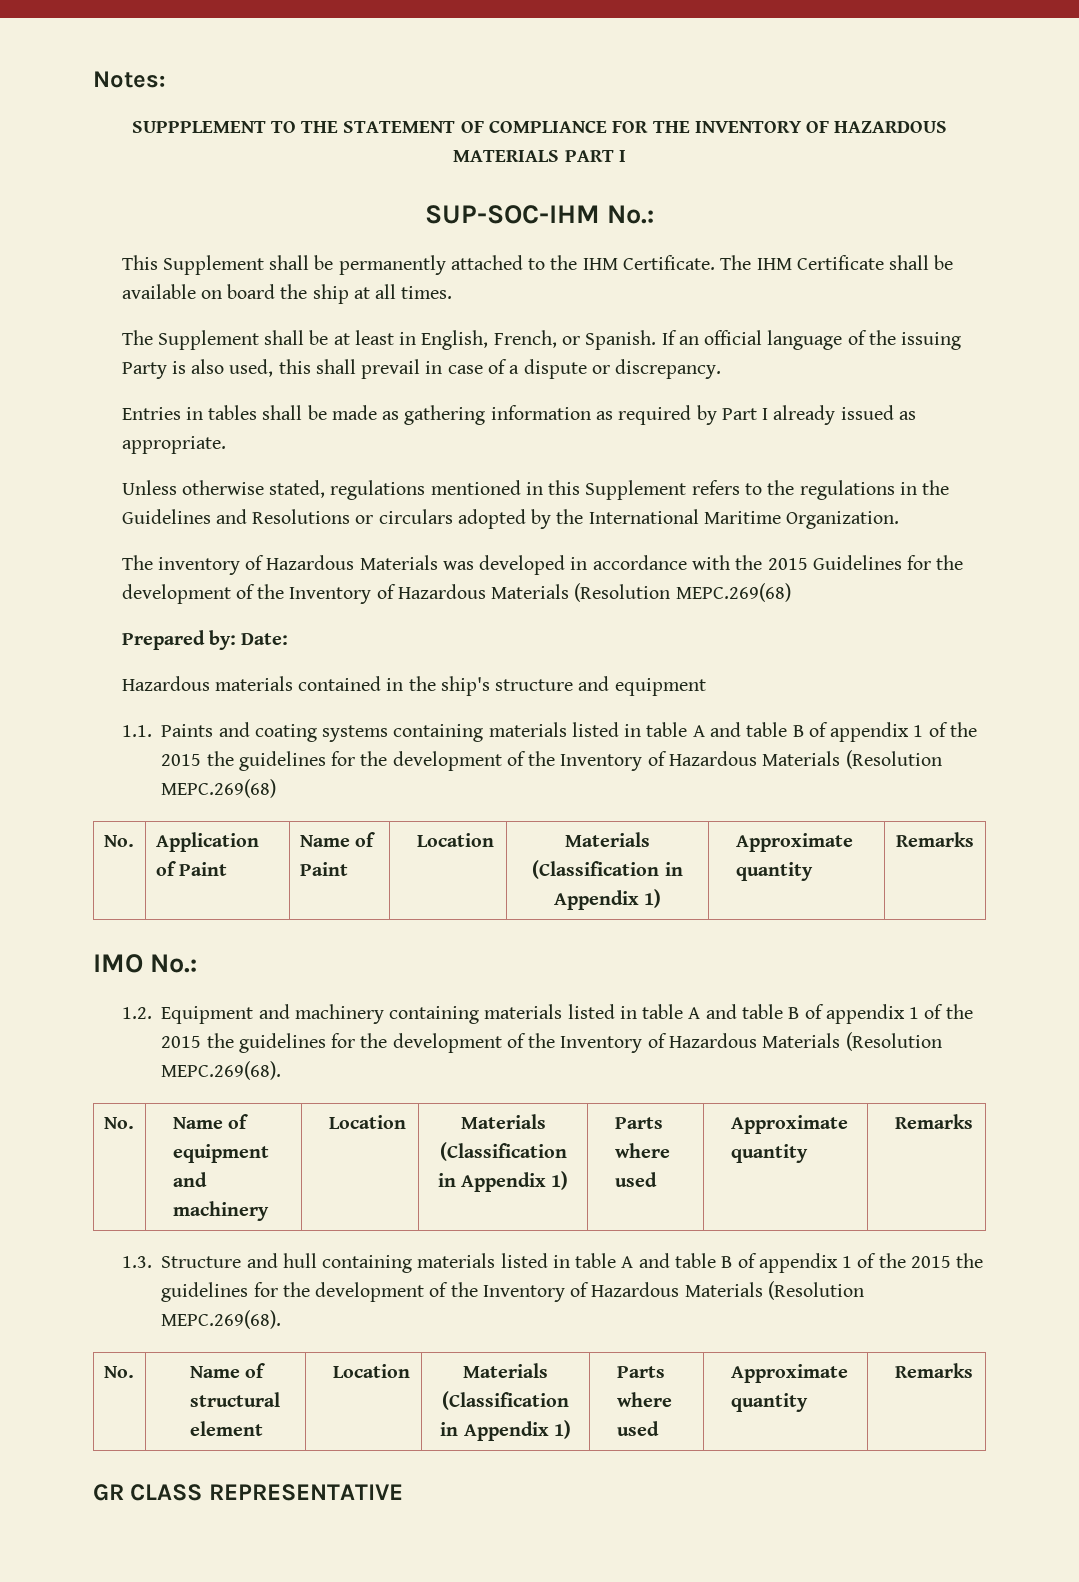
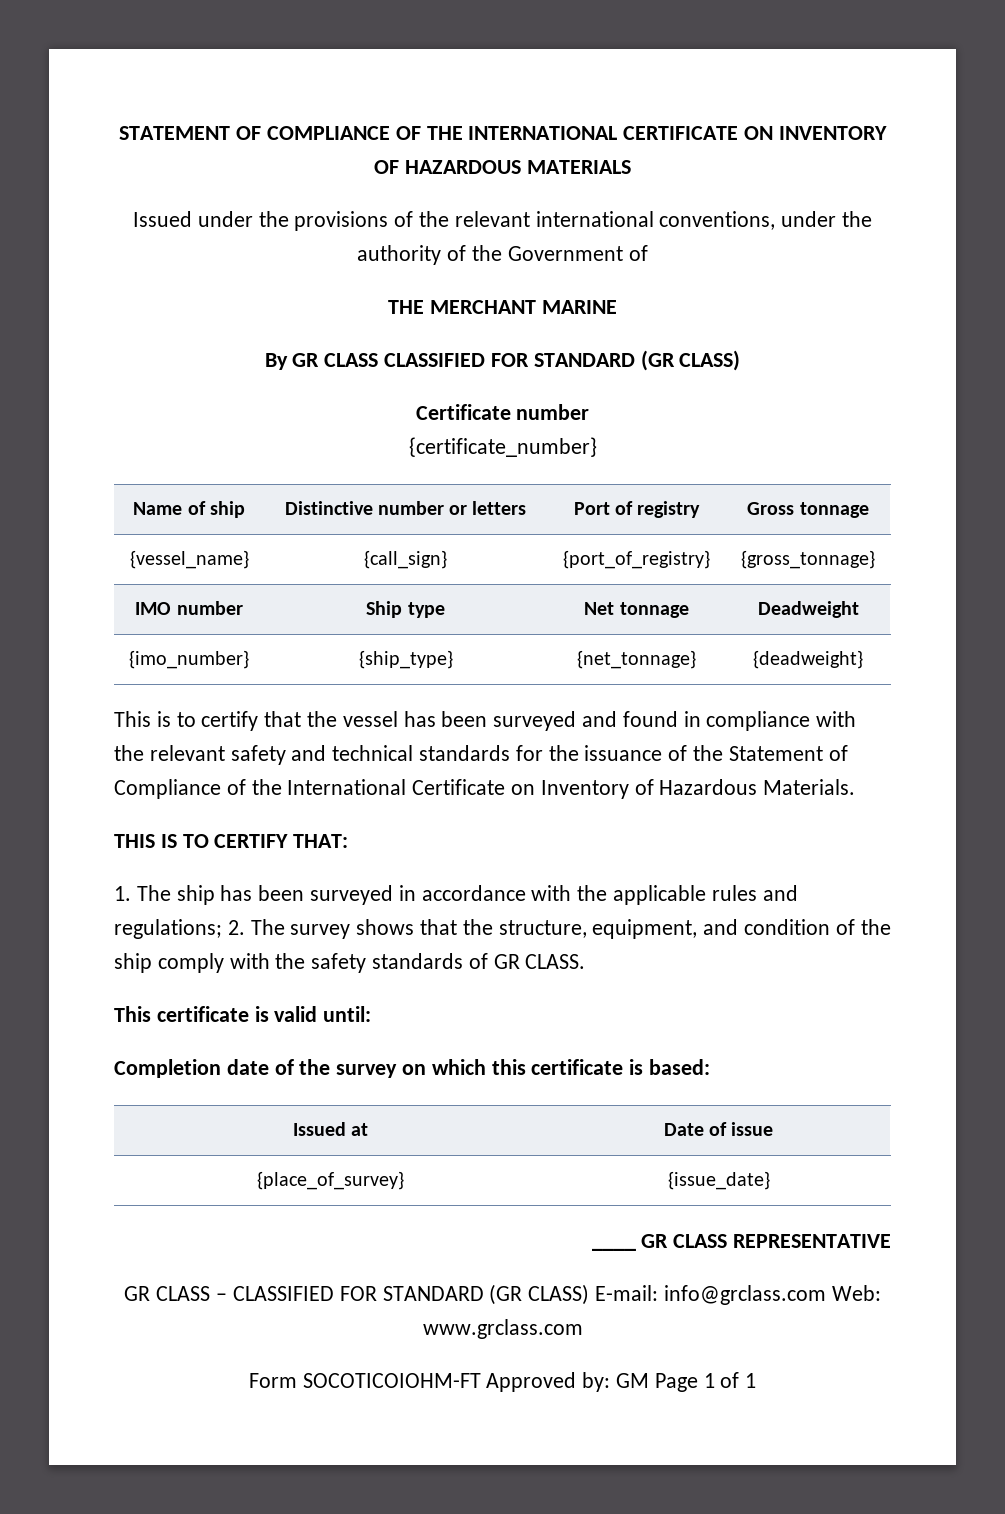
[93,71,165,88] [131,120,948,133] [453,150,626,162] [424,205,655,224] [121,255,954,275] [121,284,453,304] [121,330,962,350] [121,359,722,379] [121,405,916,425] [121,436,226,454] [121,480,950,500] [121,509,900,529] [121,555,964,575] [121,583,791,604] [121,630,289,650] [121,676,706,696] [121,722,977,742] [161,750,942,771] [161,779,277,798] [103,835,134,847] [155,832,259,852] [155,861,228,876] [299,832,376,847] [299,862,348,876] [417,833,495,847] [565,832,650,847] [532,860,683,879] [553,889,662,910] [736,833,854,852] [736,862,814,881] [896,832,974,847] [93,954,198,973] [121,1004,973,1024] [161,1032,942,1053] [161,1061,282,1080] [103,1117,134,1129] [173,1114,249,1129] [173,1144,270,1163] [173,1172,208,1187] [173,1201,270,1221] [329,1115,407,1129] [460,1114,546,1129] [439,1142,567,1161] [437,1171,569,1192] [615,1117,664,1129] [615,1143,671,1158] [615,1172,658,1187] [731,1115,849,1134] [731,1144,809,1163] [895,1114,974,1129] [121,1253,984,1273] [161,1281,864,1302] [161,1310,282,1329] [103,1366,134,1378] [190,1363,266,1378] [190,1392,281,1407] [190,1421,264,1436] [333,1364,411,1378] [463,1363,548,1378] [442,1391,569,1410] [440,1420,571,1441] [617,1366,666,1378] [617,1392,673,1407] [617,1421,660,1436] [731,1364,849,1383] [731,1393,809,1412] [895,1363,974,1378] [93,1484,403,1501] Notes: // SUPPPLEMENT TO THE STATEMENT OF COMPLIANCE FOR THE INVENTORY OF HAZARDOUS MATERIALS PART I // SUP-SOC-IHM No.: // This Supplement shall be permanently attached to the IHM Certificate. The IHM Certificate shall be available on board the ship at all times. // The Supplement shall be at least in English, French, or Spanish. If an official language of the issuing Party is also used, this shall prevail in case of a dispute or discrepancy. // Entries in tables shall be made as gathering information as required by Part I already issued as appropriate. // Unless otherwise stated, regulations mentioned in this Supplement refers to the regulations in the Guidelines and Resolutions or circulars adopted by the International Maritime Organization. // The inventory of Hazardous Materials was developed in accordance with the 2015 Guidelines for the development of the Inventory of Hazardous Materials (Resolution MEPC.269(68) // Prepared by: Date: // Hazardous materials contained in the ship's structure and equipment // 1.1. Paints and coating systems containing materials listed in table A and table B of appendix 1 of the 2015 the guidelines for the development of the Inventory of Hazardous Materials (Resolution MEPC.269(68) // No. | Application of Paint | Name of Paint | Location | Materials (Classification in Appendix 1) | Approximate quantity | Remarks // IMO No.: // 1.2. Equipment and machinery containing materials listed in table A and table B of appendix 1 of the 2015 the guidelines for the development of the Inventory of Hazardous Materials (Resolution MEPC.269(68). // No. | Name of equipment and machinery | Location | Materials (Classification in Appendix 1) | Parts where used | Approximate quantity | Remarks // 1.3. Structure and hull containing materials listed in table A and table B of appendix 1 of the 2015 the guidelines for the development of the Inventory of Hazardous Materials (Resolution MEPC.269(68). // No. | Name of structural element | Location | Materials (Classification in Appendix 1) | Parts where used | Approximate quantity | Remarks // GR CLASS REPRESENTATIVE -> [119,126,887,140] [374,160,631,174] [132,211,873,231] [357,245,648,265] [388,300,617,314] [264,350,741,371] [415,404,590,420] [408,437,597,457] [133,501,245,518] [284,501,527,515] [573,501,701,518] [747,502,869,518] [129,550,249,569] [364,550,447,569] [563,550,710,569] [740,550,875,569] [135,601,243,615] [366,601,445,618] [584,602,689,618] [757,601,859,618] [129,650,249,669] [358,650,453,669] [577,650,696,669] [752,650,863,669] [114,711,857,731] [114,745,848,765] [114,779,856,799] [114,834,349,848] [114,885,798,905] [114,919,891,939] [114,953,586,973] [114,1006,372,1022] [114,1059,711,1078] [292,1122,369,1136] [663,1122,774,1136] [257,1171,404,1190] [667,1171,770,1190] [591,1248,636,1251] [641,1234,891,1248] [124,1284,881,1305] [422,1319,583,1339] [248,1372,757,1392] STATEMENT OF COMPLIANCE OF THE INTERNATIONAL CERTIFICATE ON INVENTORY OF HAZARDOUS MATERIALS // Issued under the provisions of the relevant international conventions, under the authority of the Government of // THE MERCHANT MARINE // By GR CLASS CLASSIFIED FOR STANDARD (GR CLASS) // Certificate number // {certificate_number} // Name of ship | Distinctive number or letters | Port of registry | Gross tonnage // {vessel_name} | {call_sign} | {port_of_registry} | {gross_tonnage} // IMO number | Ship type | Net tonnage | Deadweight // {imo_number} | {ship_type} | {net_tonnage} | {deadweight} // This is to certify that the vessel has been surveyed and found in compliance with the relevant safety and technical standards for the issuance of the Statement of Compliance of the International Certificate on Inventory of Hazardous Materials. // THIS IS TO CERTIFY THAT: // 1. The ship has been surveyed in accordance with the applicable rules and regulations; 2. The survey shows that the structure, equipment, and condition of the ship comply with the safety standards of GR CLASS. // This certificate is valid until: // Completion date of the survey on which this certificate is based: // Issued at | Date of issue // {place_of_survey} | {issue_date} // ____ GR CLASS REPRESENTATIVE // GR CLASS – CLASSIFIED FOR STANDARD (GR CLASS) E-mail: info@grclass.com Web: www.grclass.com // Form SOCOTICOIOHM-FT Approved by: GM Page 1 of 1

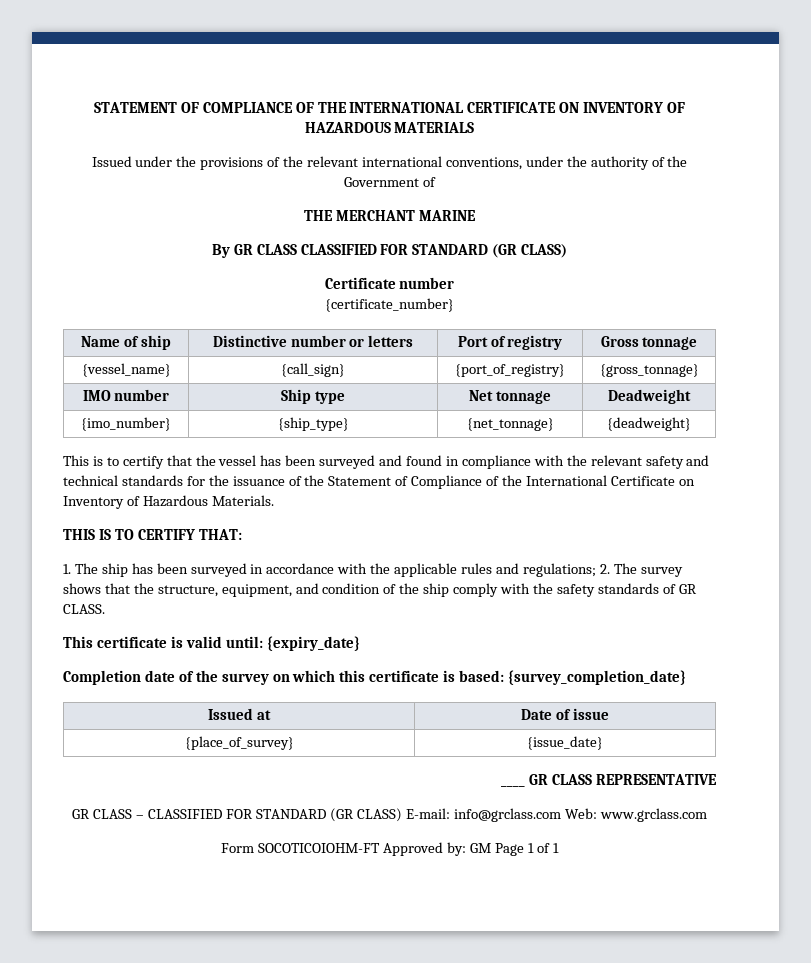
(372, 1014) none -> [266,636,360,651] {expiry_date}
(711, 1067) none -> [508,670,687,685] {survey_completion_date}

